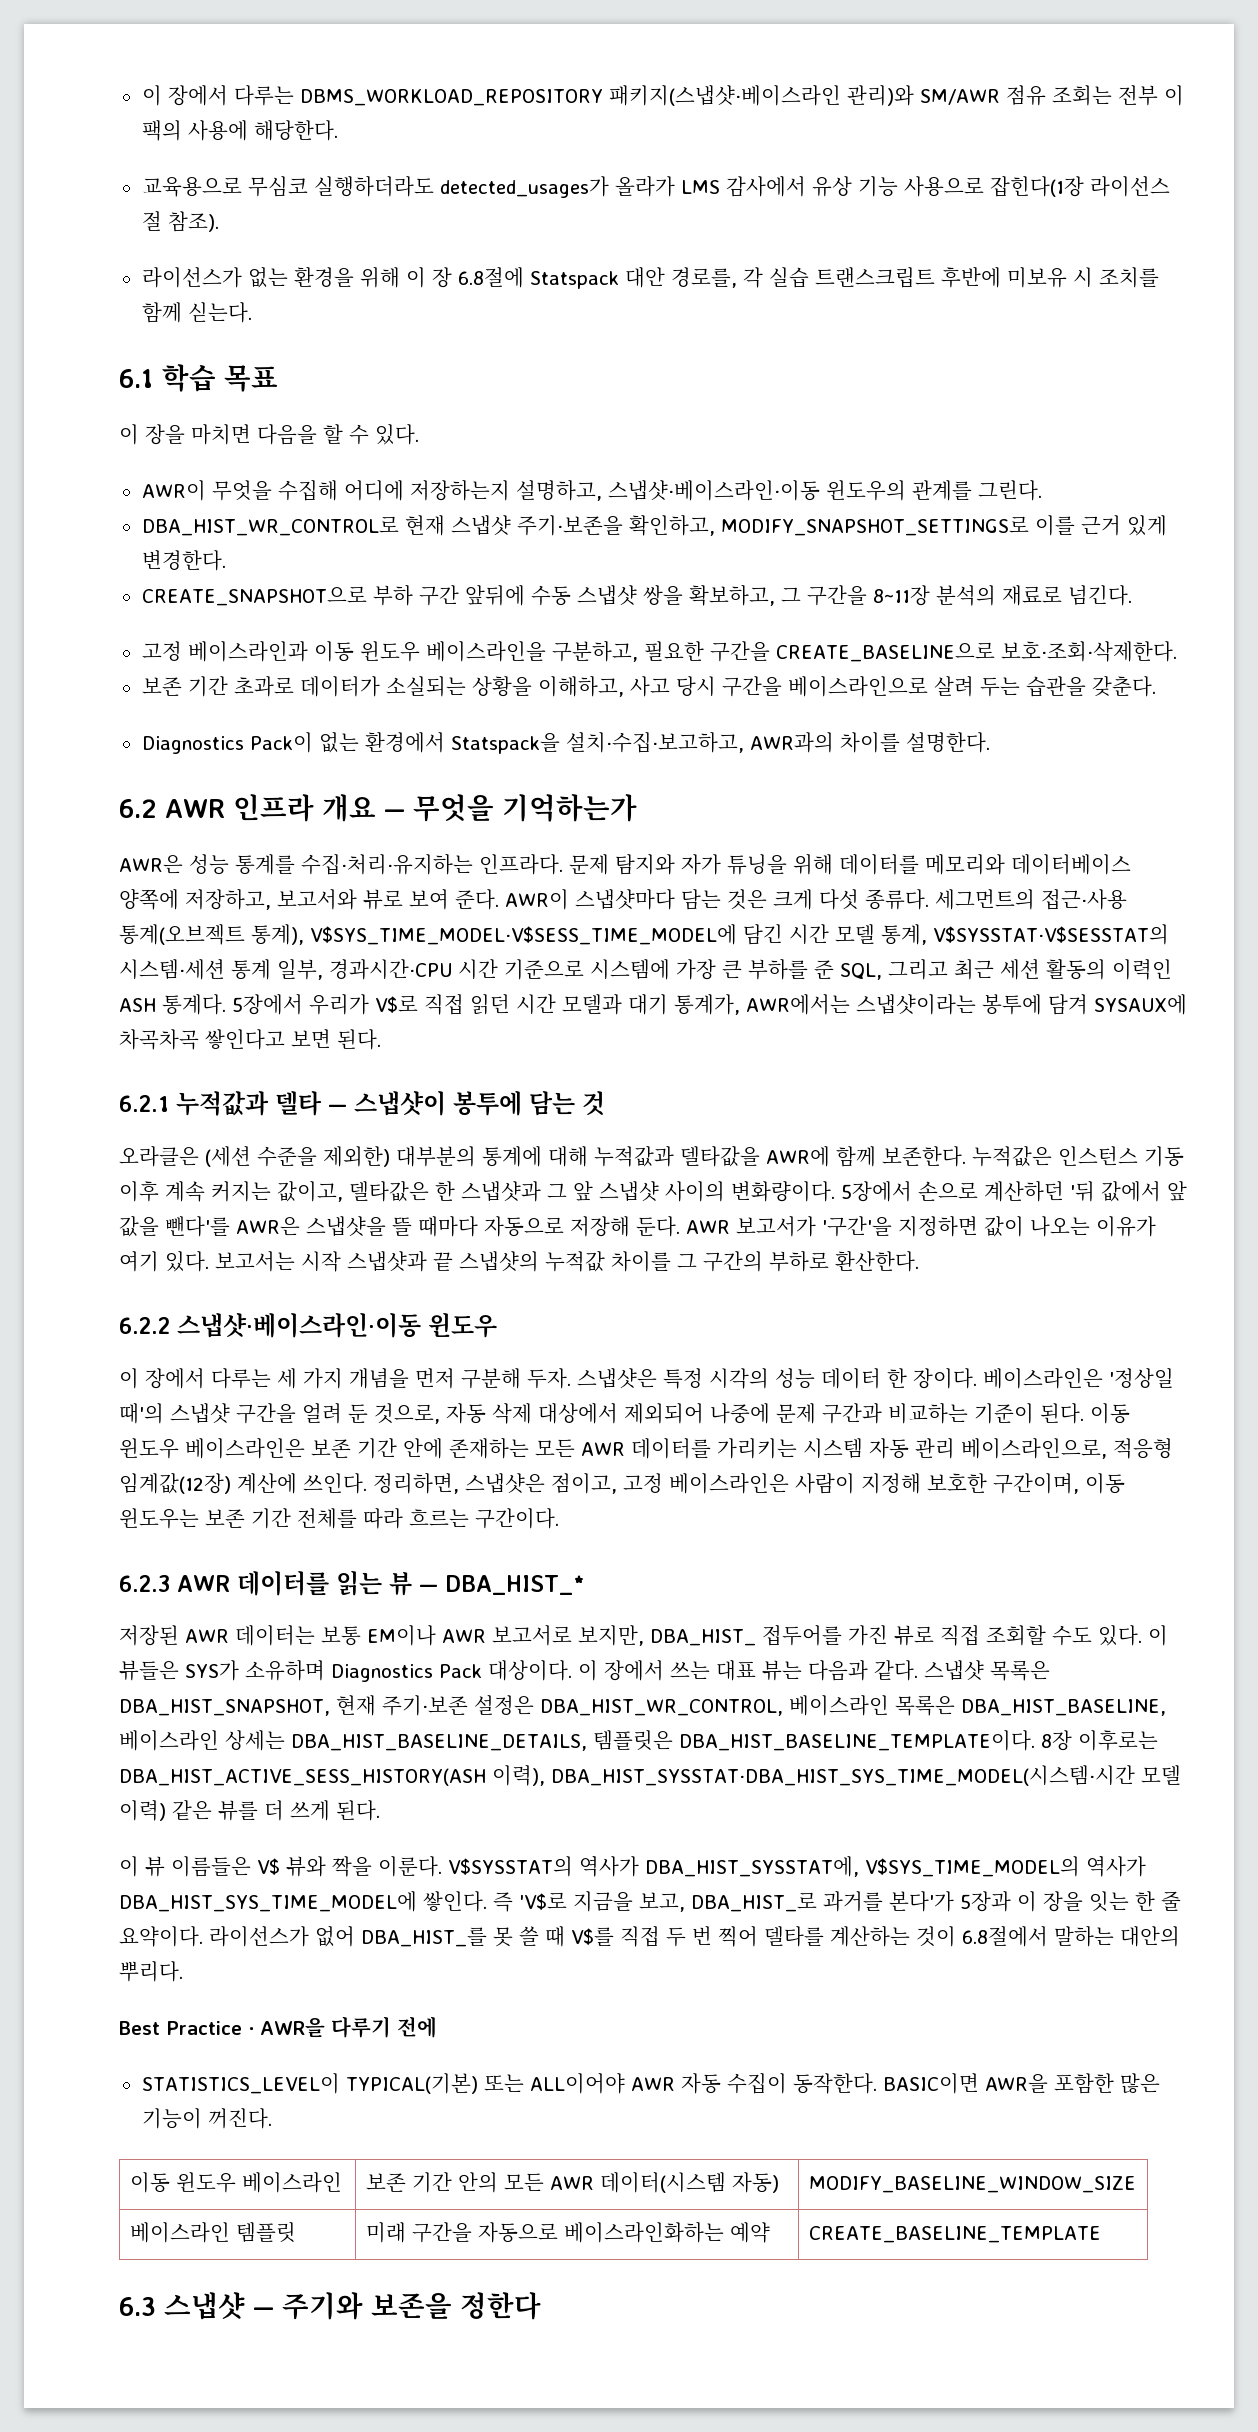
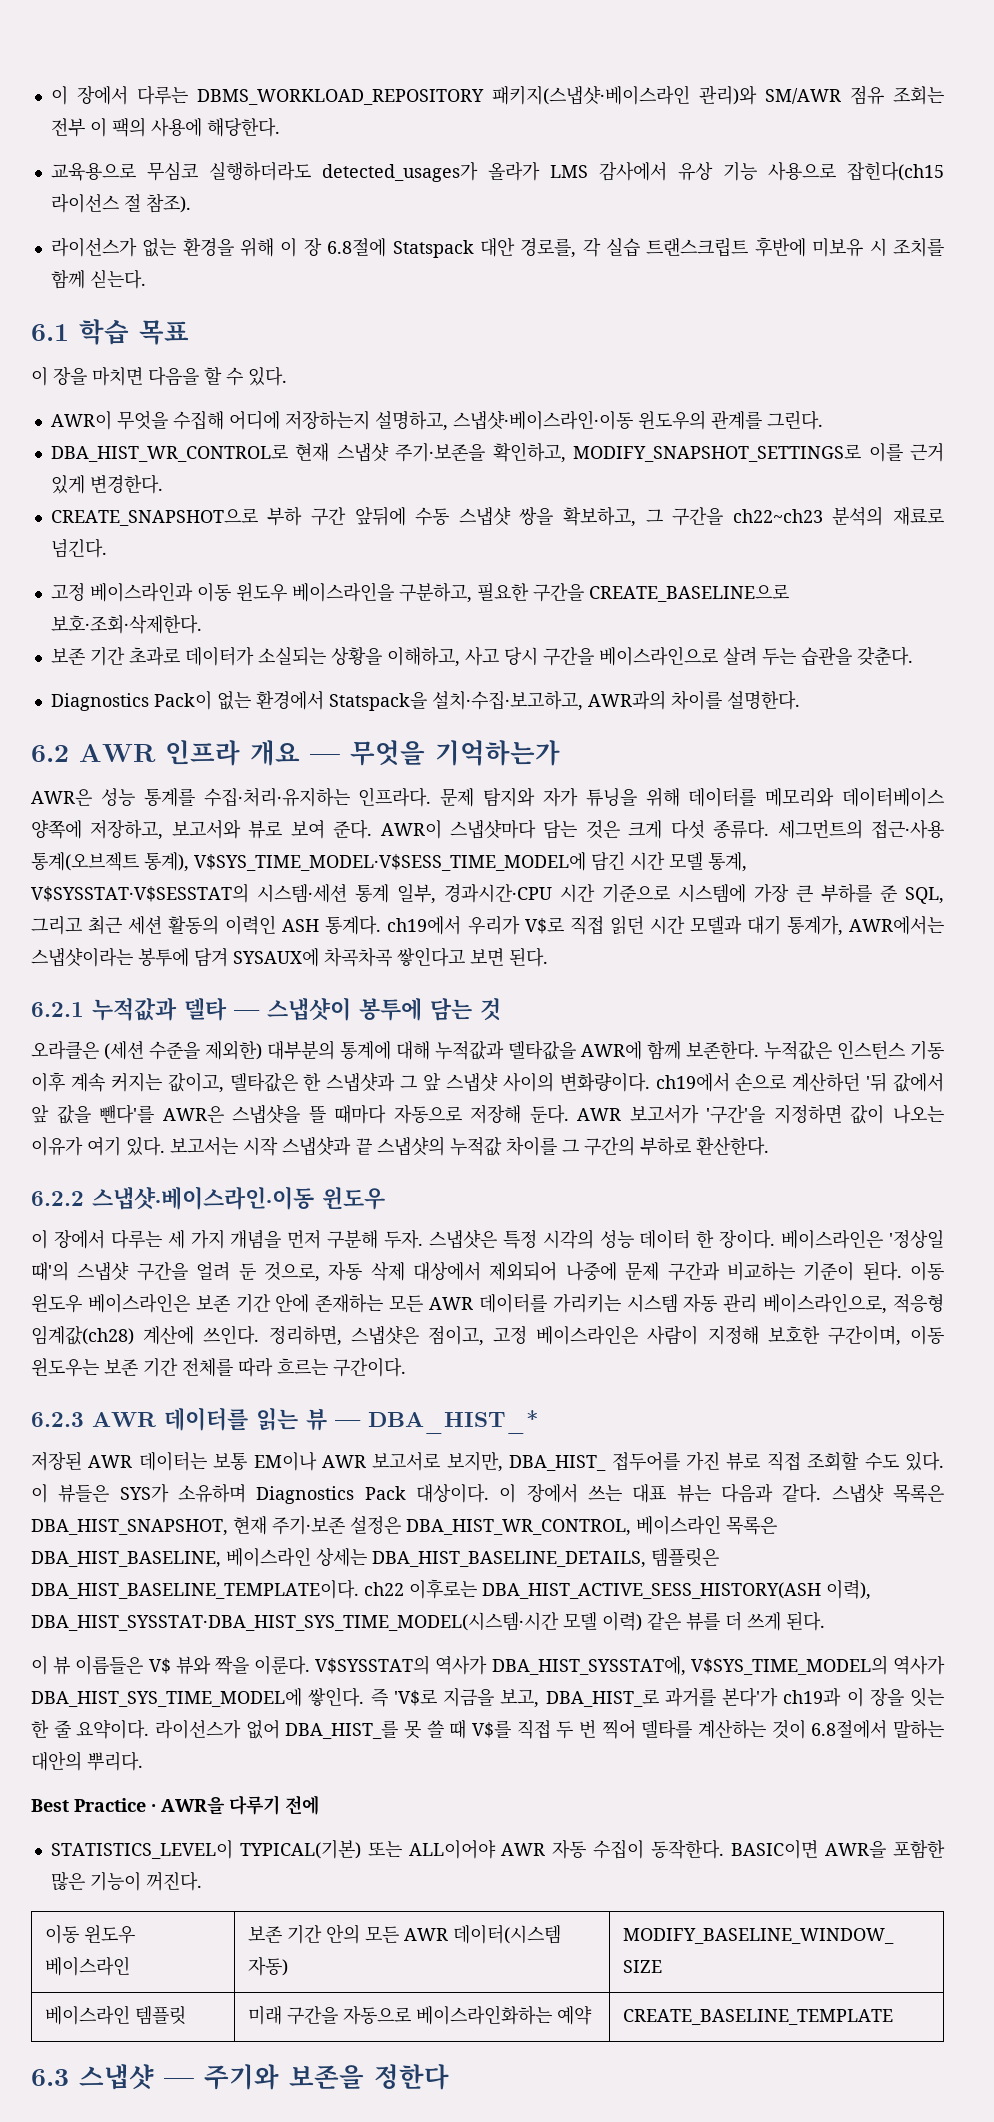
[989,176,1084,197] 잡힌다(1장 -> [846,161,944,181] 잡힌다(ch15
[872,585,930,606] 8~11장 -> [732,509,823,523] ch22~ch23
[232,994,303,1015] 5장에서 -> [387,916,462,935] ch19에서
[841,1181,912,1202] 5장에서 -> [655,1073,730,1092] ch19에서
[119,1473,231,1494] 임계값(12장) -> [31,1326,134,1345] 임계값(ch28)
[1040,1730,1072,1751] 8장 -> [364,1582,404,1596] ch22
[960,1891,1011,1912] 5장과 -> [783,1688,842,1707] ch19과

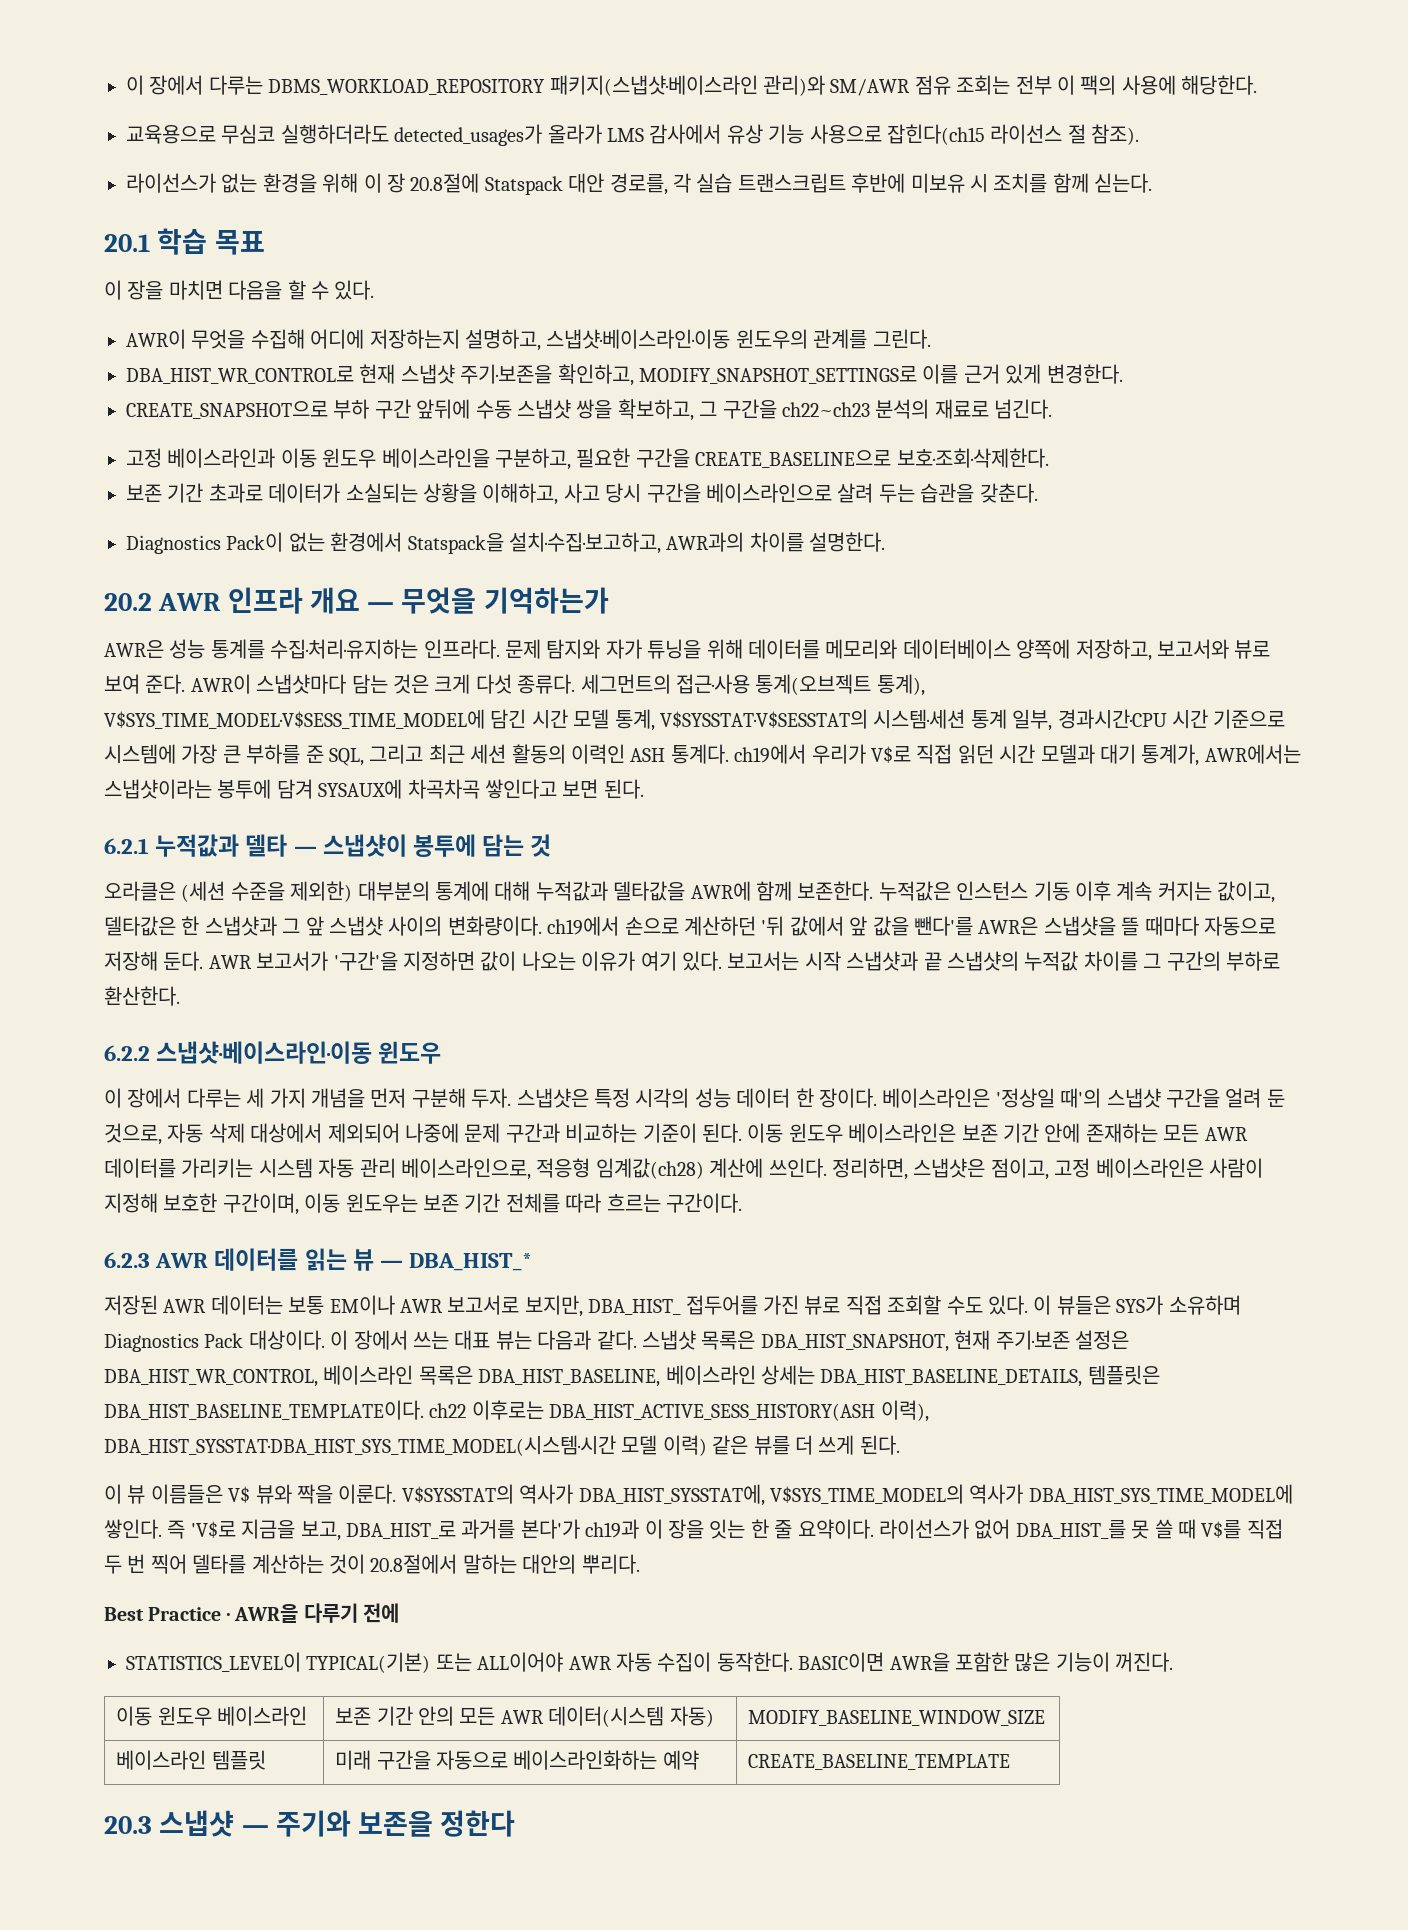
[327,238,387,257] 6.8절에 -> [410,173,480,193] 20.8절에
[31,324,69,341] 6.1 -> [104,234,150,252] 20.1
[31,745,69,762] 6.2 -> [104,593,152,611] 20.2
[811,1720,888,1739] 6.8절에서 -> [370,1554,458,1574] 20.8절에서
[31,2069,69,2086] 6.3 -> [104,1816,152,1834] 20.3

